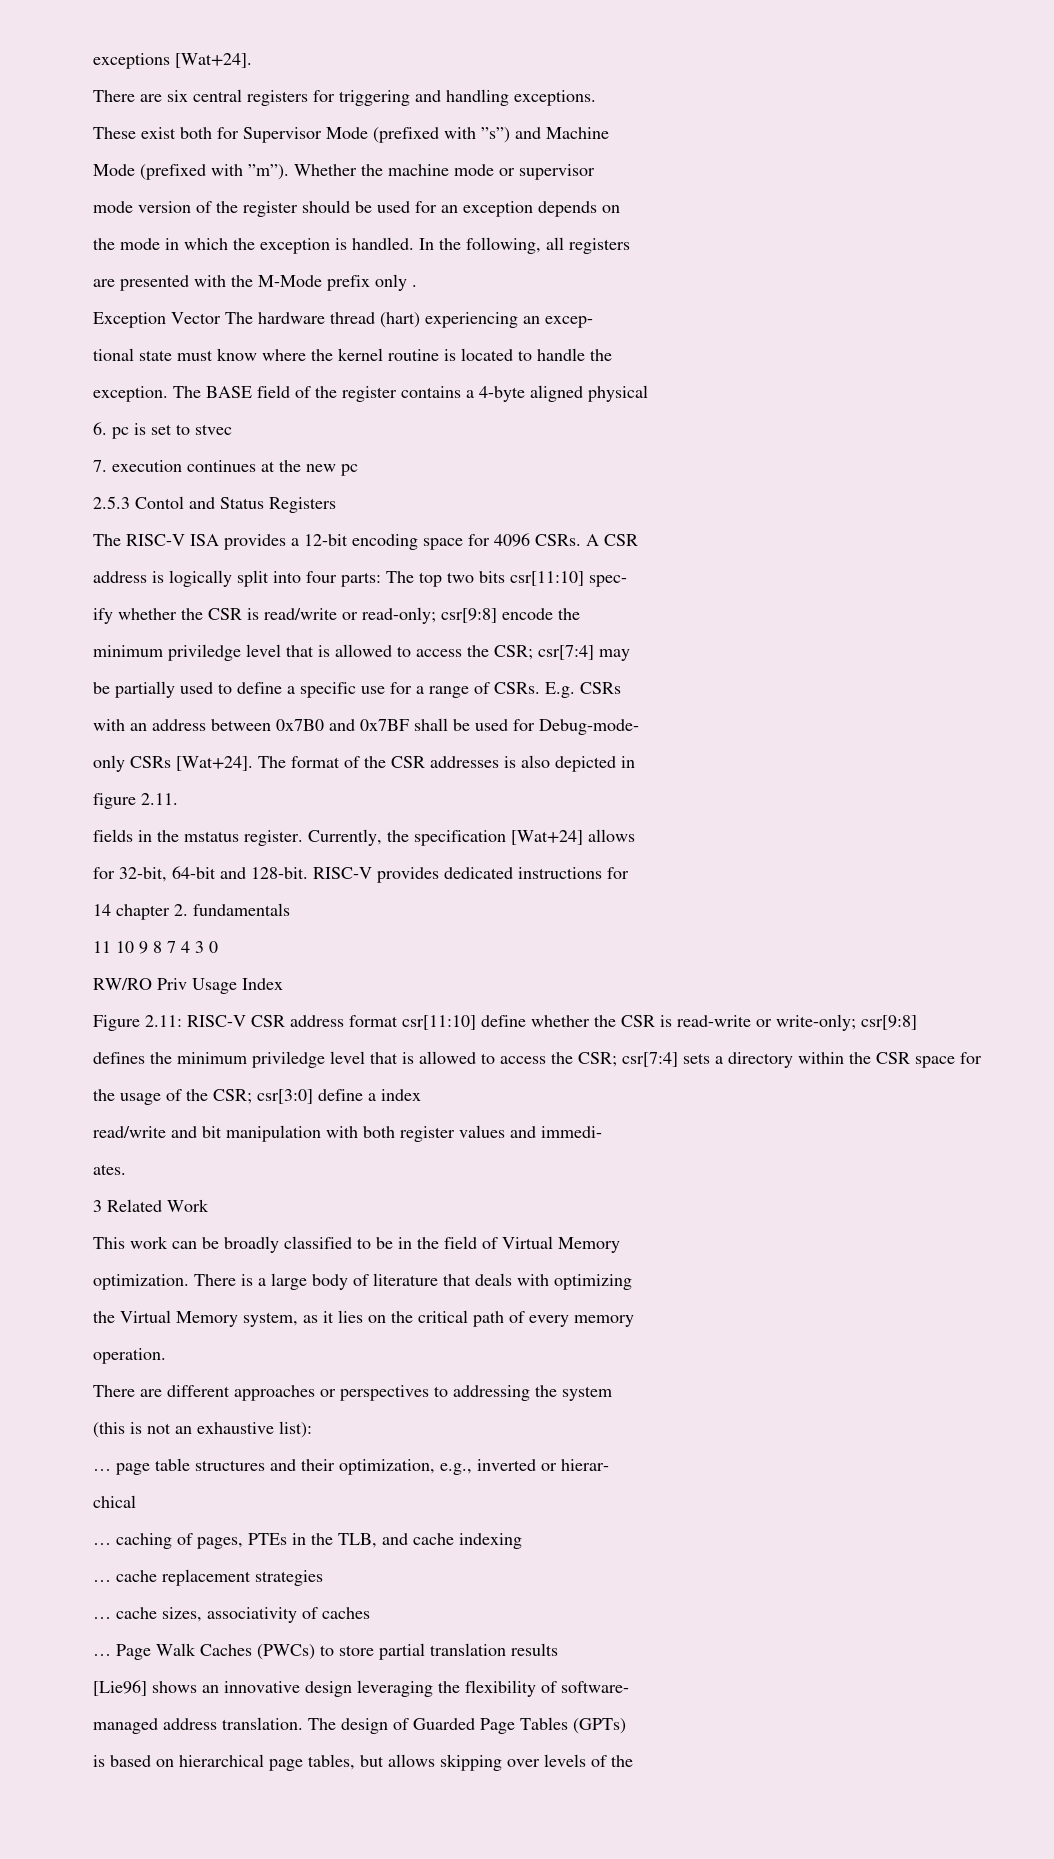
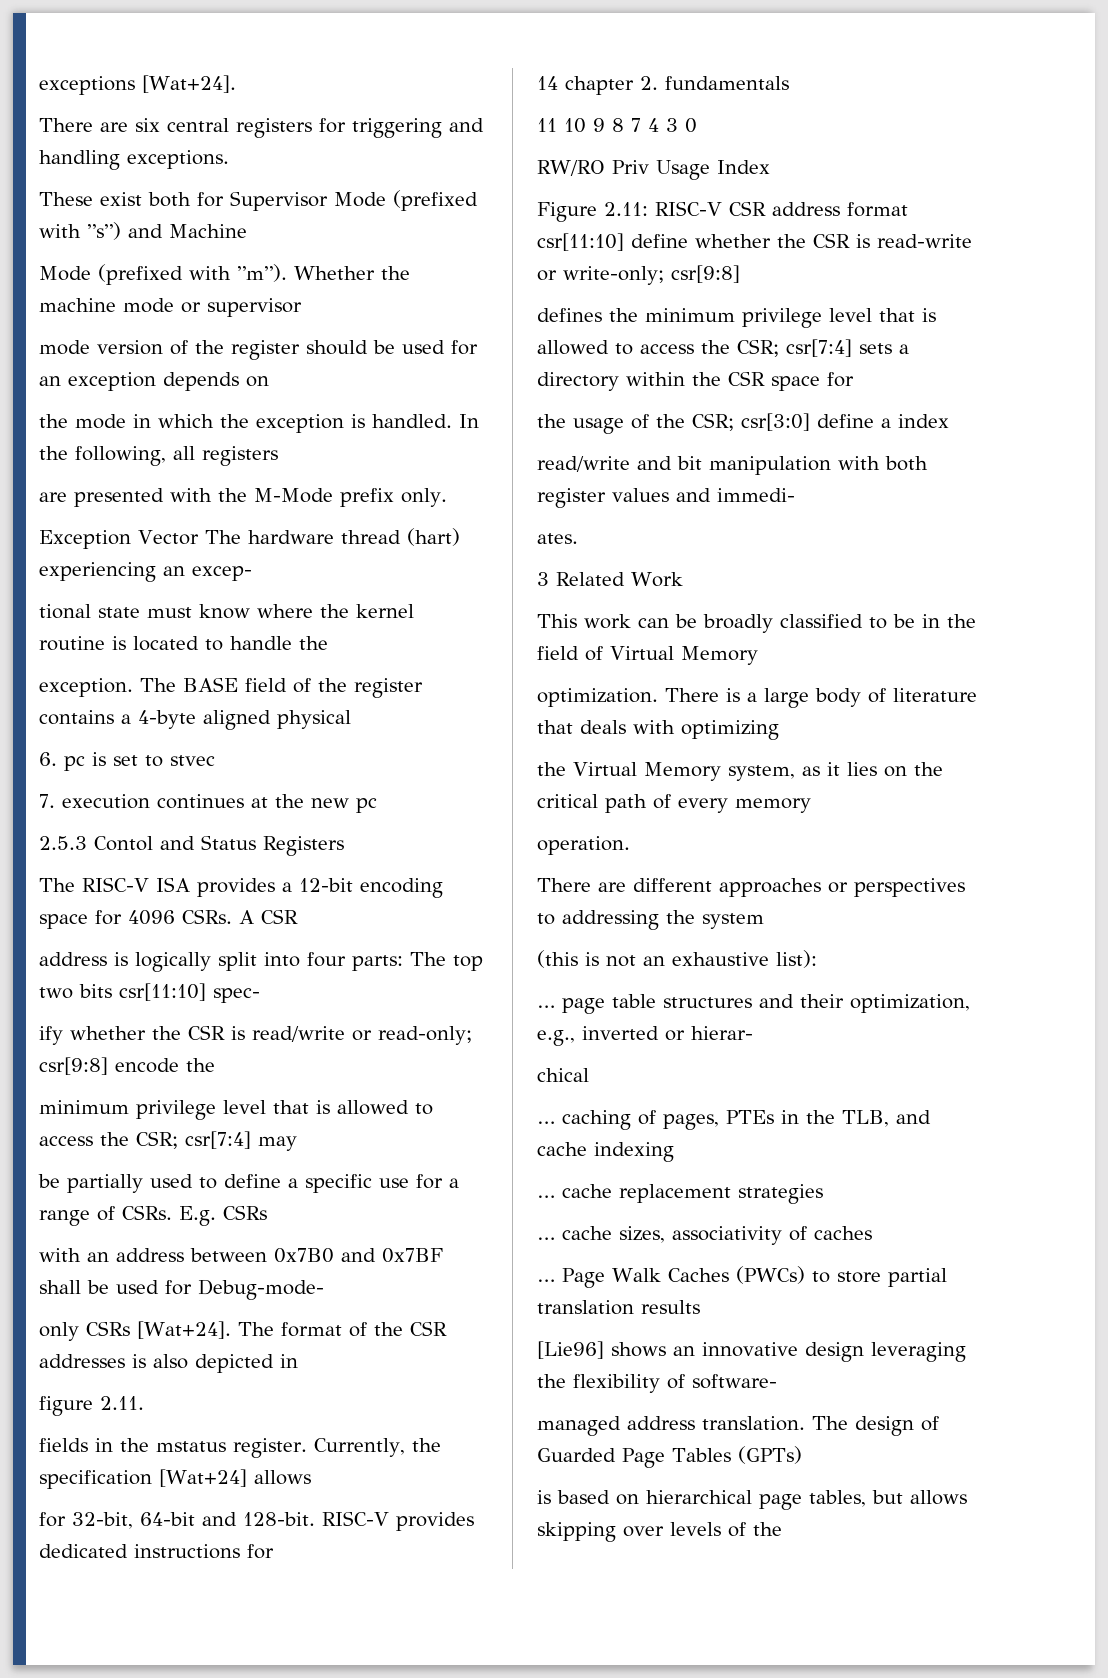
[375,274,417,291] only . -> [401,488,447,507] only.
[168,644,241,661] priviledge -> [136,1100,216,1120] privilege
[252,1051,325,1068] priviledge -> [742,308,822,328] privilege

